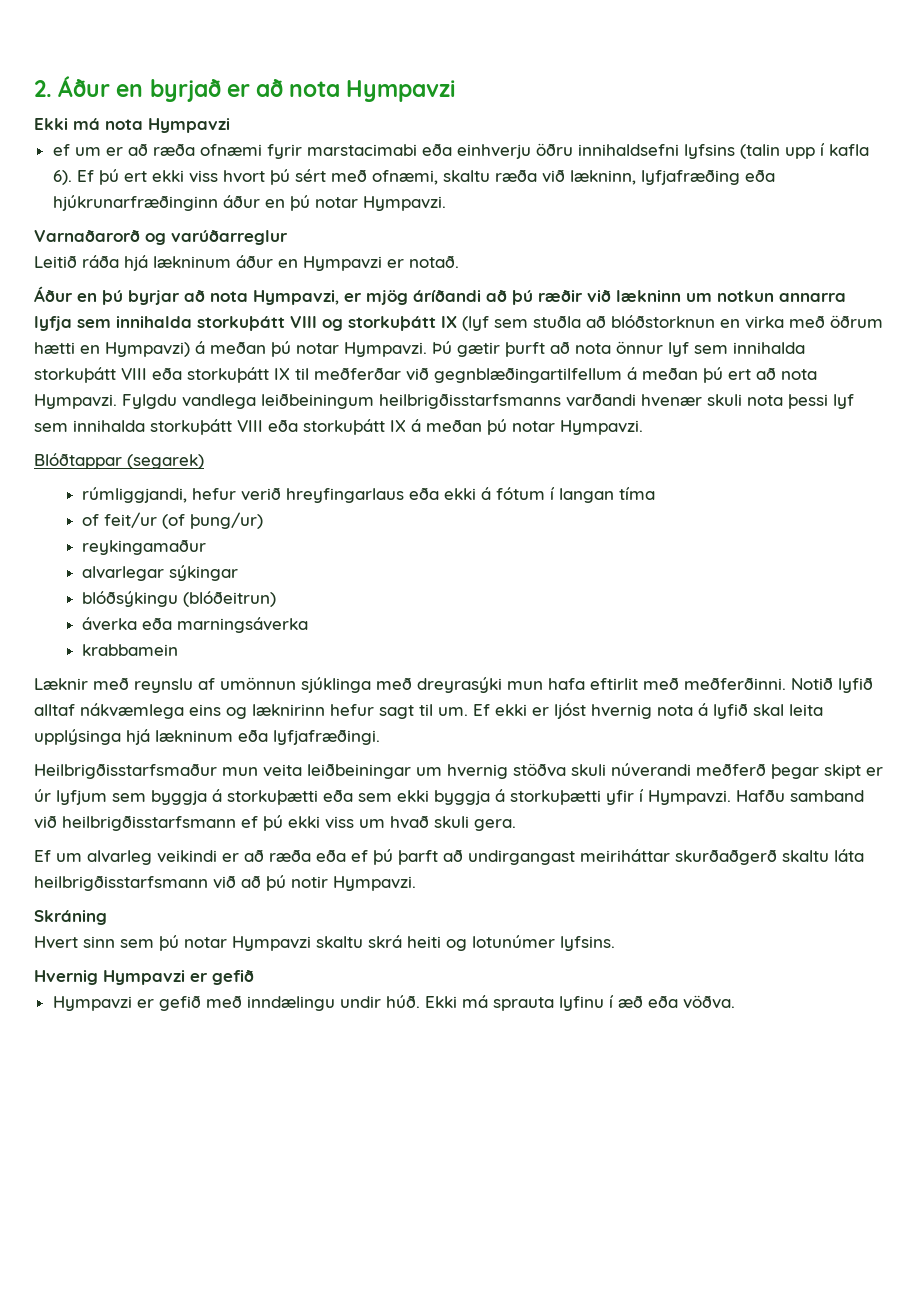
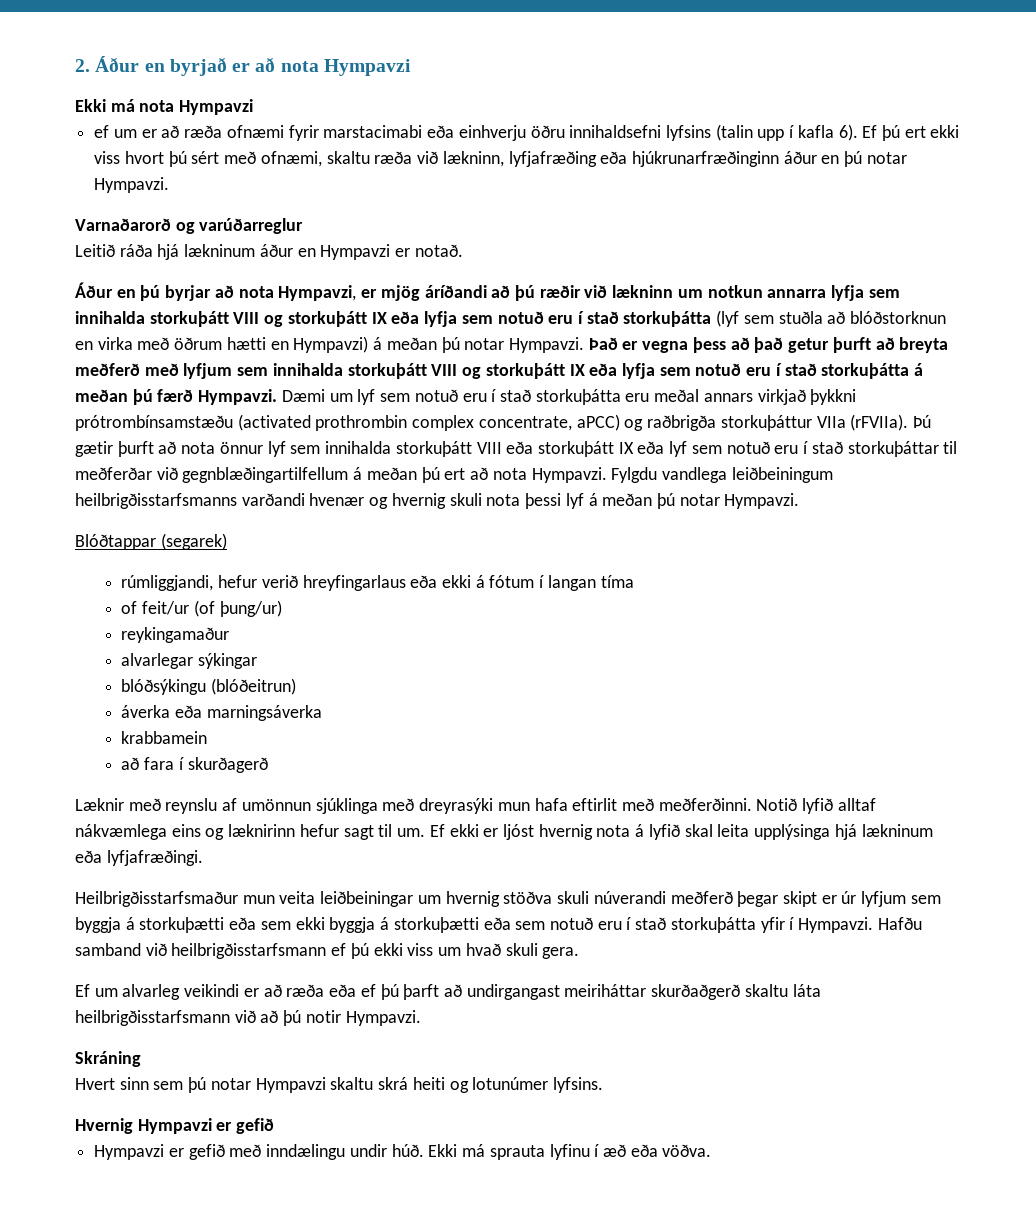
(457, 322) none -> [391,311,712,327] eða lyfja sem notuð eru í stað storkuþátta
(427, 349) none -> [588,337,949,353] [75,363,924,379] [75,389,857,405] [75,414,909,431] Það er vegna þess að það getur þurft að breyta meðferð með lyfjum sem innihalda storkuþátt VIII og storkuþátt IX eða lyfja sem notuð eru í stað storkuþátta á meðan þú færð Hympavzi. Dæmi um lyf sem notuð eru í stað storkuþátta eru meðal annars virkjað þykkni prótrombínsamstæðu (activated prothrombin complex concentrate, aPCC) og raðbrigða storkuþáttur VIIa (rFVIIa).
(290, 374) none -> [637,441,939,457] eða lyf sem notuð eru í stað storkuþáttar
(702, 400) none -> [369,493,446,509] og hvernig
[34,419,406,435] sem innihalda storkuþátt VIII eða storkuþátt IX -> (584, 501) none
(179, 650) none -> [121,757,268,773] // að fara í skurðagerð
(601, 797) none -> [483,917,756,933] eða sem notuð eru í stað storkuþátta

